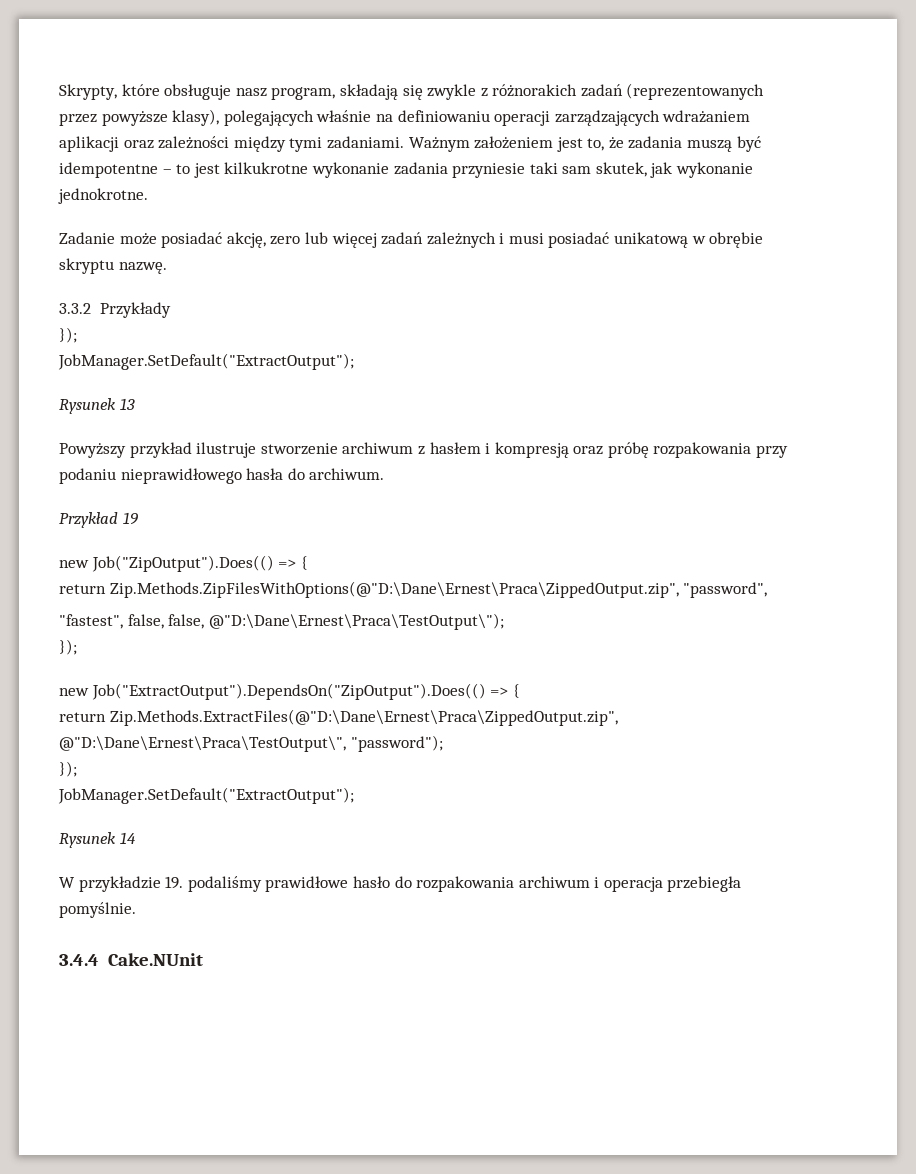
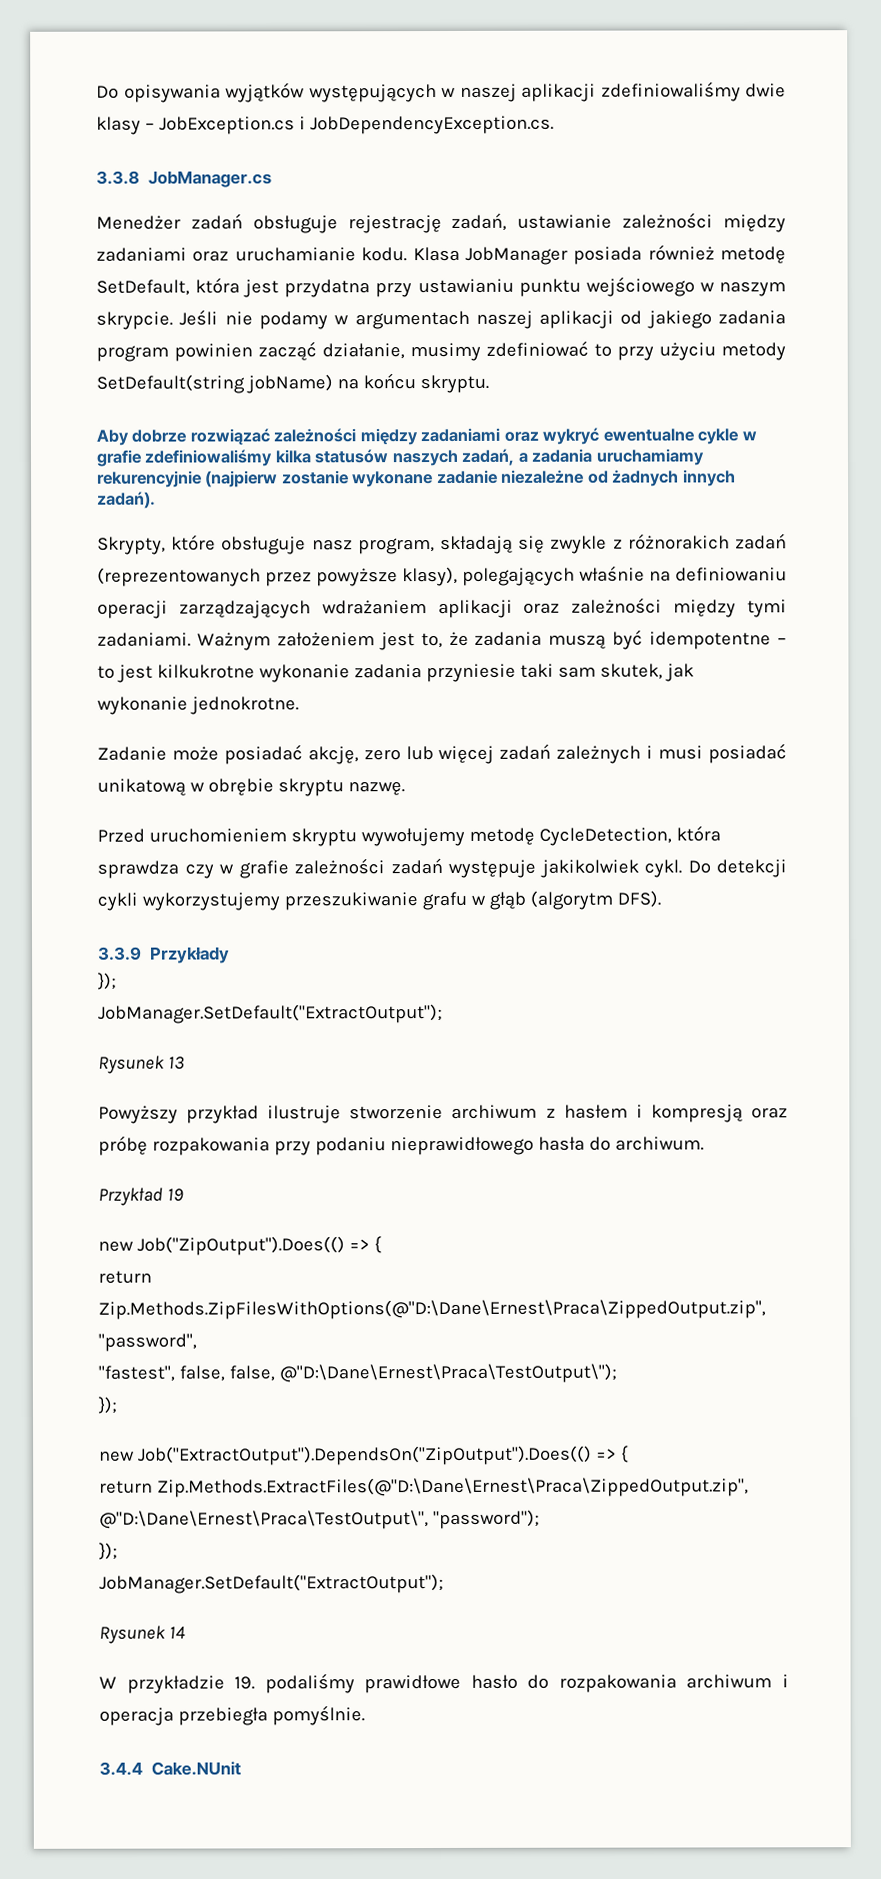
(59, 92) none -> [96,81,786,103] [96,115,554,135] [96,170,273,188] [96,212,786,234] [96,244,786,265] [96,276,786,298] [96,309,786,330] [96,340,786,362] [96,373,489,394] [96,427,757,446] [96,448,705,467] [97,469,736,488] [97,491,156,509] Do opisywania wyjątków występujących w naszej aplikacji zdefiniowaliśmy dwie klasy – JobException.cs i JobDependencyException.cs. // 3.3.8 JobManager.cs // Menedżer zadań obsługuje rejestrację zadań, ustawianie zależności między zadaniami oraz uruchamianie kodu. Klasa JobManager posiada również metodę SetDefault, która jest przydatna przy ustawianiu punktu wejściowego w naszym skrypcie. Jeśli nie podamy w argumentach naszej aplikacji od jakiego zadania program powinien zacząć działanie, musimy zdefiniować to przy użyciu metody SetDefault(string jobName) na końcu skryptu. // Aby dobrze rozwiązać zależności między zadaniami oraz wykryć ewentualne cykle w grafie zdefiniowaliśmy kilka statusów naszych zadań, a zadania uruchamiamy rekurencyjnie (najpierw zostanie wykonane zadanie niezależne od żadnych innych zadań). //
[59,303,91,314] 3.3.2 -> [97,825,721,847] [97,857,787,879] [97,890,661,911] [98,946,142,961] Przed uruchomieniem skryptu wywołujemy metodę CycleDetection, która sprawdza czy w grafie zależności zadań występuje jakikolwiek cykl. Do detekcji cykli wykorzystujemy przeszukiwanie grafu w głąb (algorytm DFS). // 3.3.9

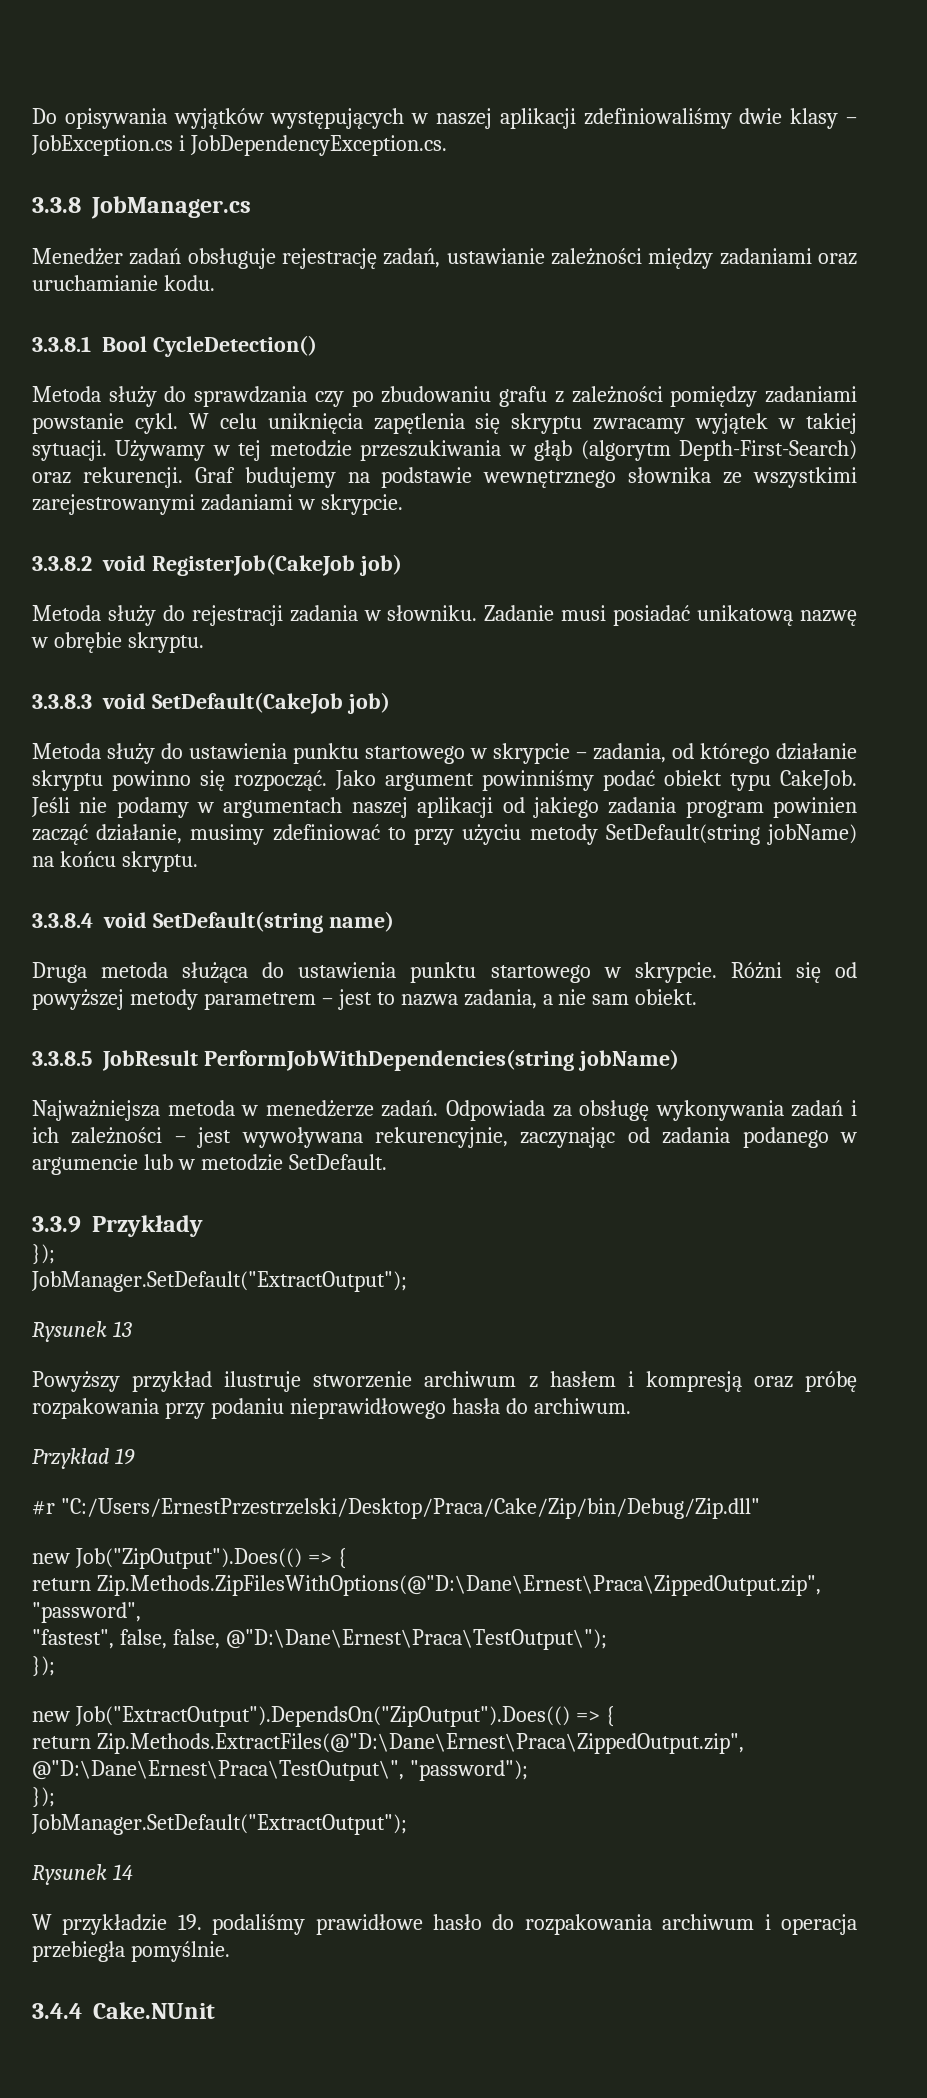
[412,244,786,265] [96,276,786,298] [96,311,173,330] Klasa JobManager posiada również metodę SetDefault, która jest przydatna przy ustawianiu punktu wejściowego w naszym skrypcie. -> [32,335,317,357] [32,386,858,407] [32,413,857,434] [32,440,857,461] [32,467,858,488] [32,494,403,515] [32,554,402,576] [32,605,857,626] [31,632,204,653] [32,692,390,714] [32,743,857,764] [32,770,857,791] // 3.3.8.1 Bool CycleDetection() // Metoda służy do sprawdzania czy po zbudowaniu grafu z zależności pomiędzy zadaniami powstanie cykl. W celu uniknięcia zapętlenia się skryptu zwracamy wyjątek w takiej sytuacji. Używamy w tej metodzie przeszukiwania w głąb (algorytm Depth-First-Search) oraz rekurencji. Graf budujemy na podstawie wewnętrznego słownika ze wszystkimi zarejestrowanymi zadaniami w skrypcie. // 3.3.8.2 void RegisterJob(CakeJob job) // Metoda służy do rejestracji zadania w słowniku. Zadanie musi posiadać unikatową nazwę w obrębie skryptu. // 3.3.8.3 void SetDefault(CakeJob job) // Metoda służy do ustawienia punktu startowego w skrypcie – zadania, od którego działanie skryptu powinno się rozpocząć. Jako argument powinniśmy podać obiekt typu CakeJob.
[96,427,757,446] [96,448,705,467] [97,469,736,488] [97,491,156,509] [97,533,787,555] [97,565,787,587] [97,597,787,619] [97,629,787,651] [97,663,694,683] [97,696,299,715] [97,743,787,765] [97,778,405,797] [97,825,721,847] [97,857,787,879] [97,890,661,911] Aby dobrze rozwiązać zależności między zadaniami oraz wykryć ewentualne cykle w grafie zdefiniowaliśmy kilka statusów naszych zadań, a zadania uruchamiamy rekurencyjnie (najpierw zostanie wykonane zadanie niezależne od żadnych innych zadań). // Skrypty, które obsługuje nasz program, składają się zwykle z różnorakich zadań (reprezentowanych przez powyższe klasy), polegających właśnie na definiowaniu operacji zarządzających wdrażaniem aplikacji oraz zależności między tymi zadaniami. Ważnym założeniem jest to, że zadania muszą być idempotentne – to jest kilkukrotne wykonanie zadania przyniesie taki sam skutek, jak wykonanie jednokrotne. // Zadanie może posiadać akcję, zero lub więcej zadań zależnych i musi posiadać unikatową w obrębie skryptu nazwę. // Przed uruchomieniem skryptu wywołujemy metodę CycleDetection, która sprawdza czy w grafie zależności zadań występuje jakikolwiek cykl. Do detekcji cykli wykorzystujemy przeszukiwanie grafu w głąb (algorytm DFS). -> [32,911,394,933] [32,962,858,983] [32,989,698,1010] [32,1049,679,1071] [32,1100,858,1121] [32,1127,857,1148] [32,1154,387,1175] 3.3.8.4 void SetDefault(string name) // Druga metoda służąca do ustawienia punktu startowego w skrypcie. Różni się od powyższej metody parametrem – jest to nazwa zadania, a nie sam obiekt. // 3.3.8.5 JobResult PerformJobWithDependencies(string jobName) // Najważniejsza metoda w menedżerze zadań. Odpowiada za obsługę wykonywania zadań i ich zależności – jest wywoływana rekurencyjnie, zaczynając od zadania podanego w argumencie lub w metodzie SetDefault.
(184, 1195) none -> [32,1498,760,1519] // #r "C:/Users/ErnestPrzestrzelski/Desktop/Praca/Cake/Zip/bin/Debug/Zip.dll"

